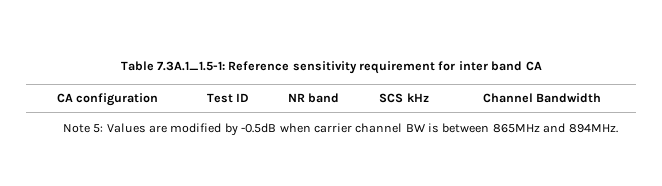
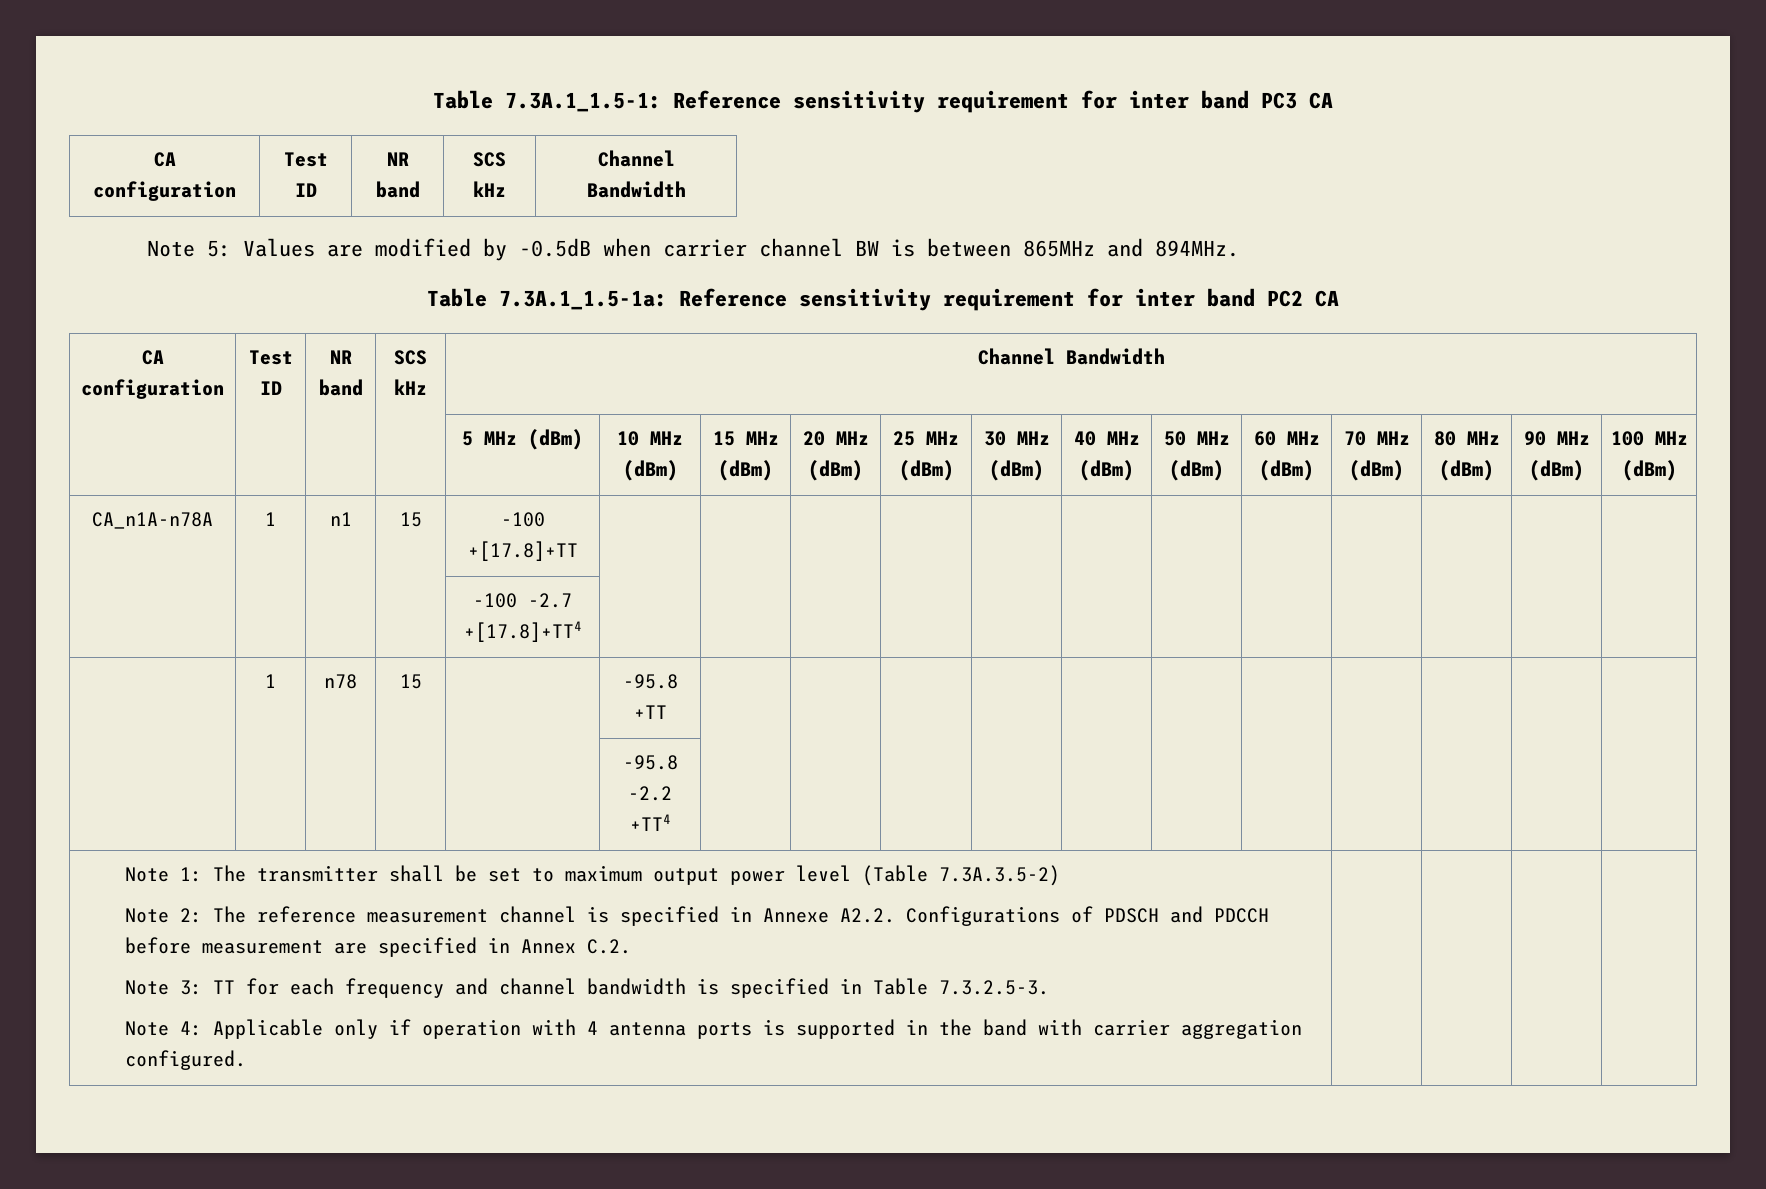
(523, 66) none -> [1261,92,1297,109] PC3
(618, 128) none -> [427,288,1339,311] [141,350,164,365] [81,379,224,399] [248,350,293,365] [259,381,282,395] [329,350,352,364] [318,379,363,396] [394,350,427,365] [394,379,427,395] [977,348,1165,365] [462,429,583,450] [617,431,683,446] [622,460,678,481] [712,431,779,446] [718,460,773,481] [802,431,869,446] [808,460,863,481] [893,431,959,446] [898,460,954,481] [983,431,1050,446] [989,460,1044,481] [1073,431,1140,446] [1079,460,1134,481] [1163,431,1230,446] [1169,460,1224,481] [1253,431,1320,446] [1259,460,1314,481] [1343,431,1410,446] [1349,460,1404,481] [1433,431,1500,446] [1439,460,1494,481] [1523,431,1590,446] [1529,460,1584,481] [1610,431,1688,446] [1621,460,1677,481] [92,512,213,529] [265,512,276,526] [329,512,352,526] [399,512,422,527] [500,512,545,527] [467,541,578,561] [473,593,572,608] [463,621,582,642] [265,674,276,688] [324,674,357,689] [399,674,422,689] [622,674,678,689] [633,705,667,719] [622,755,678,770] [628,786,672,801] [629,814,671,831] [125,865,1061,886] [125,906,1270,926] [125,937,632,957] [125,978,1050,998] [125,1019,1303,1039] [125,1050,247,1070] // Table 7.3A.1_1.5-1a: Reference sensitivity requirement for inter band PC2 CA // CA configuration | Test ID | NR band | SCS kHz | Channel Bandwidth // | | | | 5 MHz (dBm) | 10 MHz (dBm) | 15 MHz (dBm) | 20 MHz (dBm) | 25 MHz (dBm) | 30 MHz (dBm) | 40 MHz (dBm) | 50 MHz (dBm) | 60 MHz (dBm) | 70 MHz (dBm) | 80 MHz (dBm) | 90 MHz (dBm) | 100 MHz (dBm) // CA_n1A-n78A | 1 | n1 | 15 | -100 +[17.8]+TT | | | | | | | | | | | | // | | | | -100 -2.7 +[17.8]+TT4 | | | | | | | | | | | | // | 1 | n78 | 15 | | -95.8 +TT | | | | | | | | | | | // | | | | | -95.8 -2.2 +TT4 | | | | | | | | | | | // Note 1: The transmitter shall be set to maximum output power level (Table 7.3A.3.5-2) // Note 2: The reference measurement channel is specified in Annexe A2.2. Configurations of PDSCH and PDCCH before measurement are specified in Annex C.2. // Note 3: TT for each frequency and channel bandwidth is specified in Table 7.3.2.5-3. // Note 4: Applicable only if operation with 4 antenna ports is supported in the band with carrier aggregation configured. | | | |

